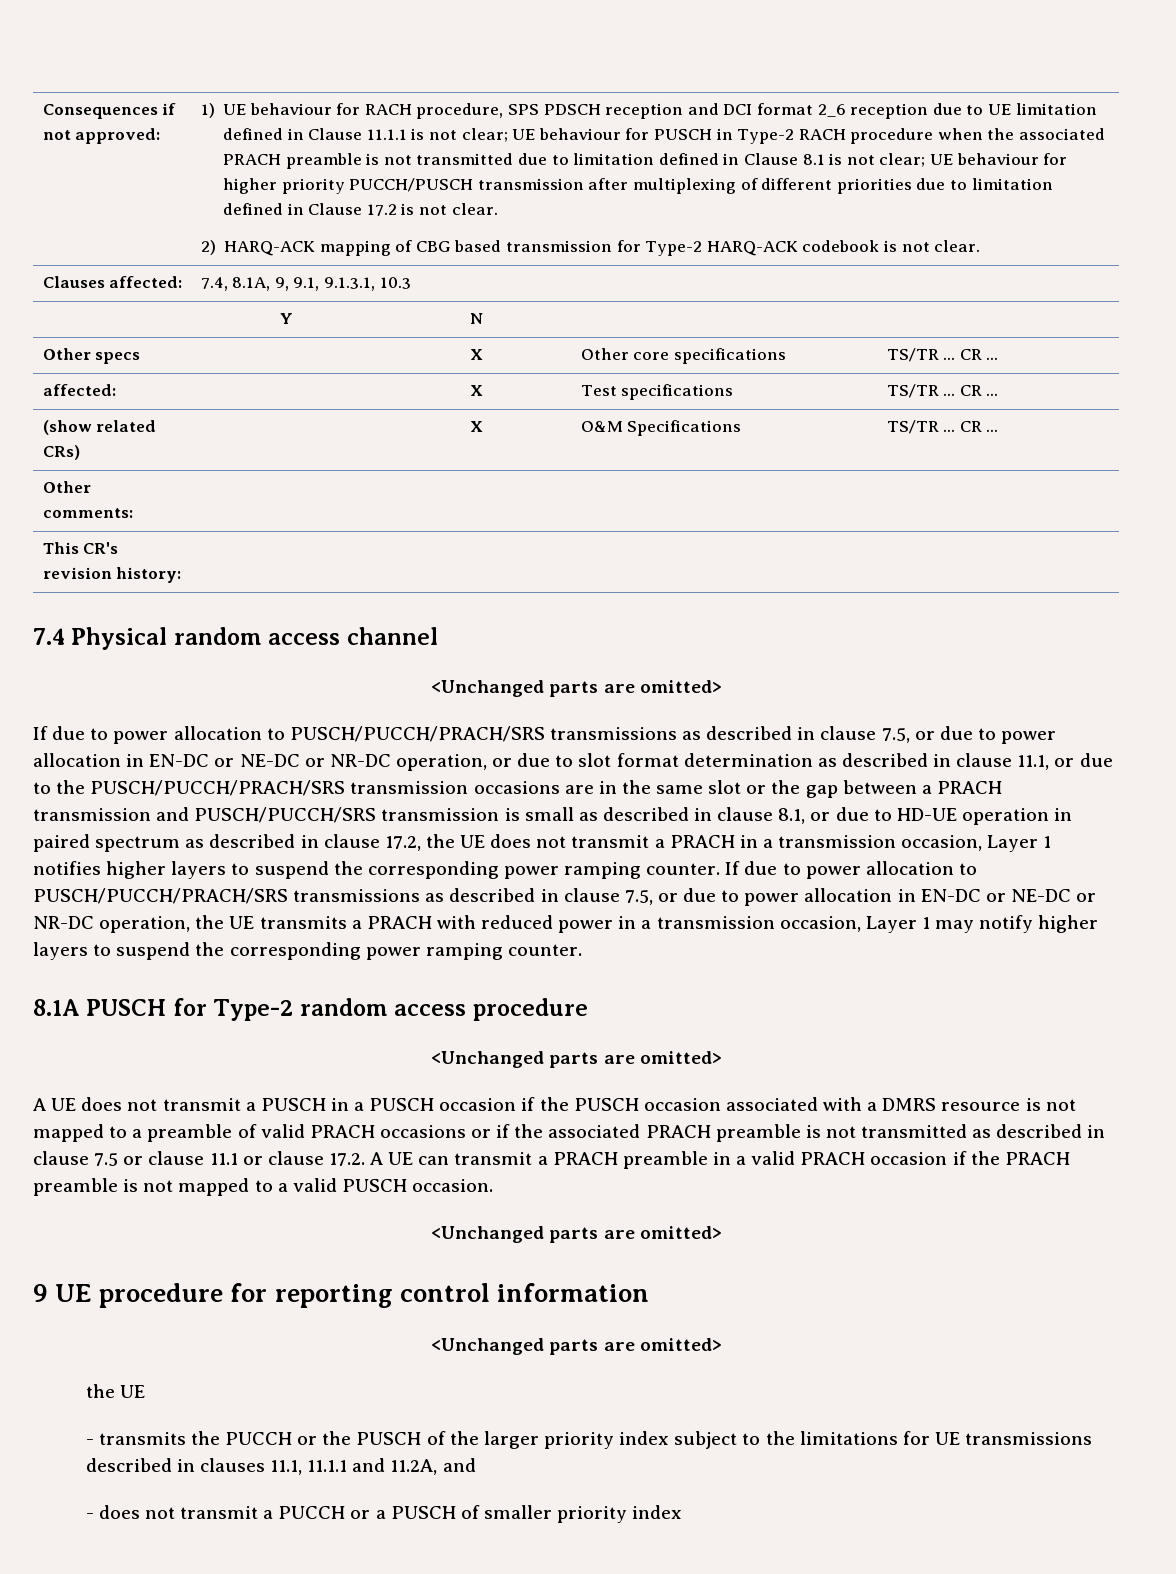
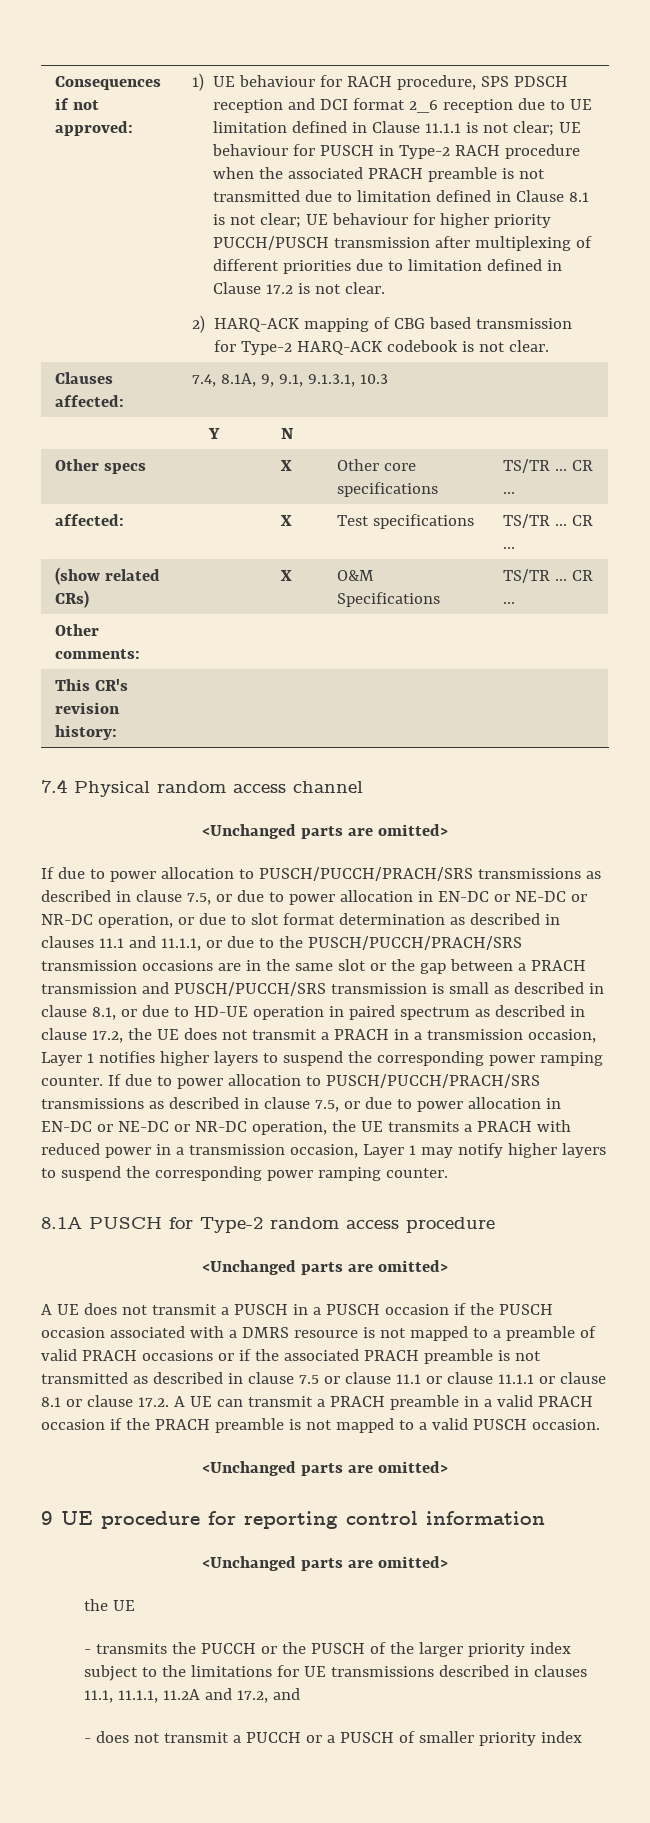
[956,753,1050,770] clause 11.1, -> [41,936,201,951] clauses 11.1 and 11.1.1,
(324, 1158) none -> [497,1372,606,1384] [41,1395,133,1407] 11.1.1 or clause 8.1 or clause
[307,1458,438,1475] 11.1.1 and 11.2A, -> [118,1688,269,1703] 11.1.1, 11.2A and 17.2,

